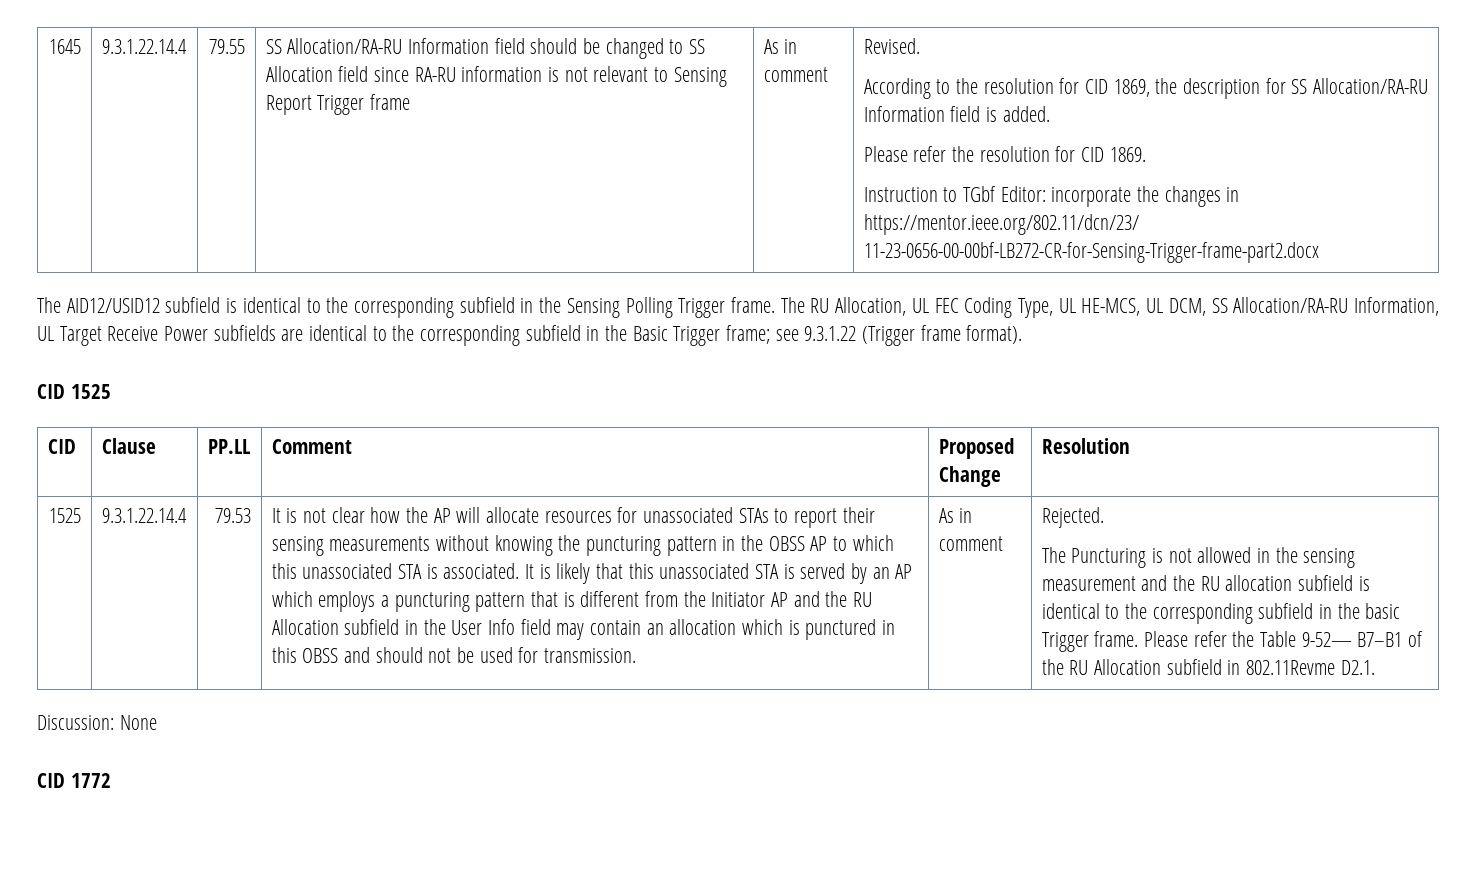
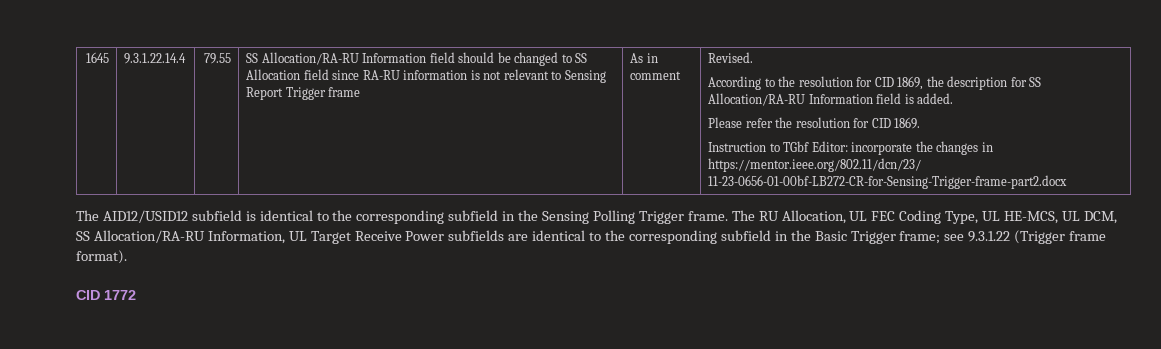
[863,242,1319,263] 11-23-0656-00-00bf-LB272-CR-for-Sensing-Trigger-frame-part2.docx -> [708,175,1068,189] 11-23-0656-01-00bf-LB272-CR-for-Sensing-Trigger-frame-part2.docx
[37,384,111,399] [47,439,76,454] [101,438,156,454] [207,439,250,454] [271,439,352,454] [938,438,1014,459] [938,466,1001,487] [1041,438,1130,454] [49,508,82,523] [101,508,187,523] [215,508,252,523] [271,507,875,528] [271,535,894,556] [271,563,913,584] [271,591,873,612] [271,619,896,640] [271,647,637,663] [938,508,973,523] [938,536,1003,551] [1041,507,1104,528] [1041,547,1356,568] [1041,575,1370,591] [1041,603,1401,624] [1041,631,1423,652] [1041,659,1375,675] [37,715,157,730] // CID 1525 // CID | Clause | PP.LL | Comment | Proposed Change | Resolution // 1525 | 9.3.1.22.14.4 | 79.53 | It is not clear how the AP will allocate resources for unassociated STAs to report their sensing measurements without knowing the puncturing pattern in the OBSS AP to which this unassociated STA is associated. It is likely that this unassociated STA is served by an AP which employs a puncturing pattern that is different from the Initiator AP and the RU Allocation subfield in the User Info field may contain an allocation which is punctured in this OBSS and should not be used for transmission. | As in comment | Rejected. // The Puncturing is not allowed in the sensing measurement and the RU allocation subfield is identical to the corresponding subfield in the basic Trigger frame. Please refer the Table 9-52— B7–B1 of the RU Allocation subfield in 802.11Revme D2.1. // Discussion: None -> (127, 257) none

